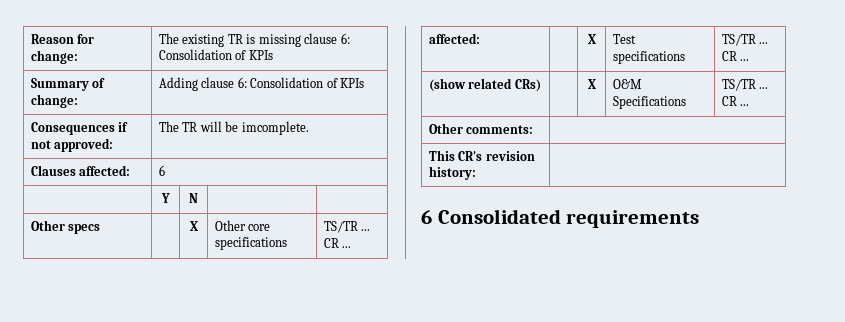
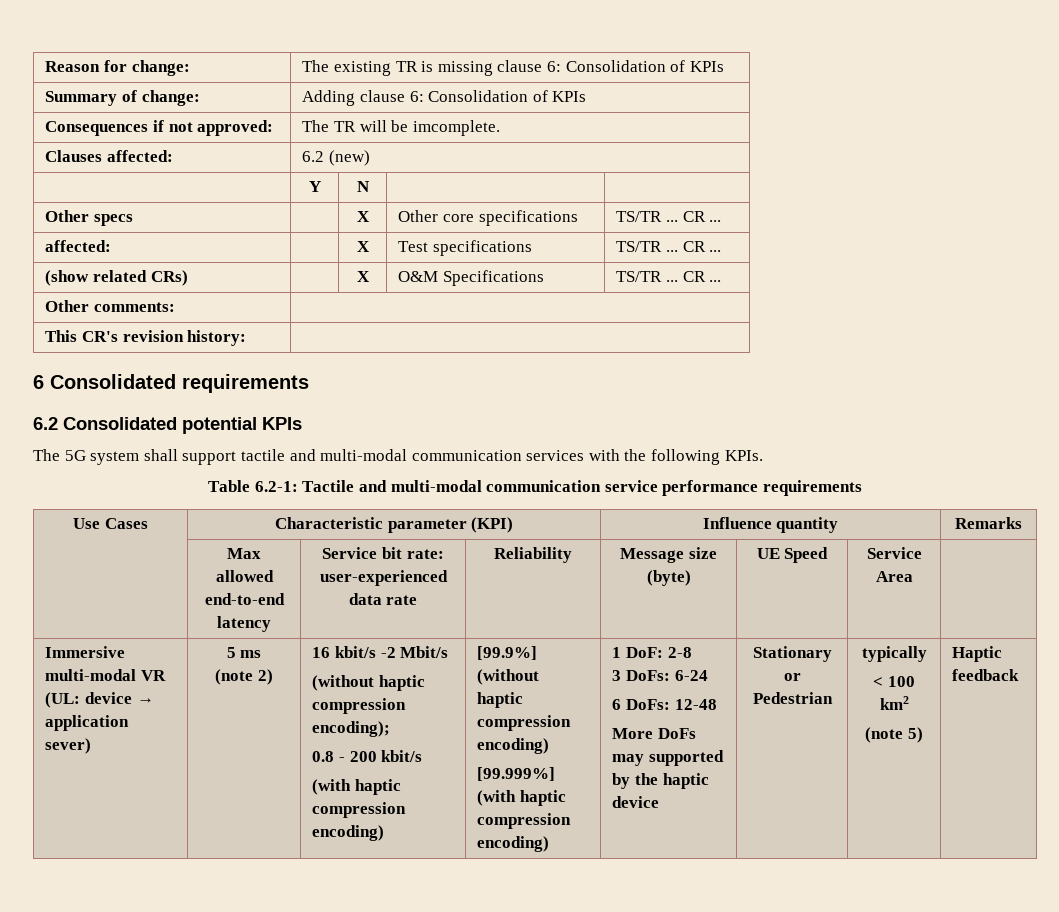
[158,165,165,176] 6 -> [302,150,370,166] 6.2 (new)
(700, 219) none -> [33,417,302,434] [33,449,763,465] [208,480,862,496] [73,518,148,529] [274,517,514,533] [702,517,839,533] [955,517,1022,529] [227,548,261,559] [215,570,274,582] [204,593,285,605] [217,616,271,632] [322,547,444,559] [319,570,448,586] [348,593,418,605] [494,547,572,563] [620,547,717,563] [646,570,691,586] [756,547,829,563] [866,547,922,559] [875,571,913,582] [45,646,126,658] [45,669,166,681] [45,692,154,708] [45,715,130,731] [45,738,92,754] [226,647,262,658] [215,669,273,685] [312,646,449,658] [312,675,425,691] [312,698,407,714] [312,721,391,737] [312,750,423,762] [312,779,401,795] [312,802,407,818] [312,825,385,841] [477,646,538,660] [477,669,540,685] [477,692,524,708] [477,715,572,731] [477,738,550,754] [477,767,556,781] [477,790,566,806] [477,813,572,829] [477,836,550,852] [612,647,692,658] [612,670,708,681] [612,699,717,710] [612,728,696,739] [612,750,724,766] [612,773,709,789] [612,796,660,808] [752,646,832,662] [783,673,801,681] [752,692,833,704] [861,646,927,662] [873,676,915,687] [879,696,909,710] [865,727,923,743] [952,646,1003,662] [952,669,1020,681] // 6.2 Consolidated potential KPIs // The 5G system shall support tactile and multi-modal communication services with the following KPIs. // Table 6.2-1: Tactile and multi-modal communication service performance requirements // Use Cases | Characteristic parameter (KPI) | Influence quantity | Remarks // | Max allowed end-to-end latency | Service bit rate: user-experienced data rate | Reliability | Message size (byte) | UE Speed | Service Area | // Immersive multi-modal VR (UL: device → application sever) | 5 ms // (note 2) | 16 kbit/s -2 Mbit/s // (without haptic compression encoding); // 0.8 - 200 kbit/s // (with haptic compression encoding) | [99.9%] (without haptic compression encoding) // [99.999%] (with haptic compression encoding) | 1 DoF: 2-8 // 3 DoFs: 6-24 // 6 DoFs: 12-48 // More DoFs may supported by the haptic device | Stationary or Pedestrian | typically // < 100 km2 // (note 5) | Haptic feedback

